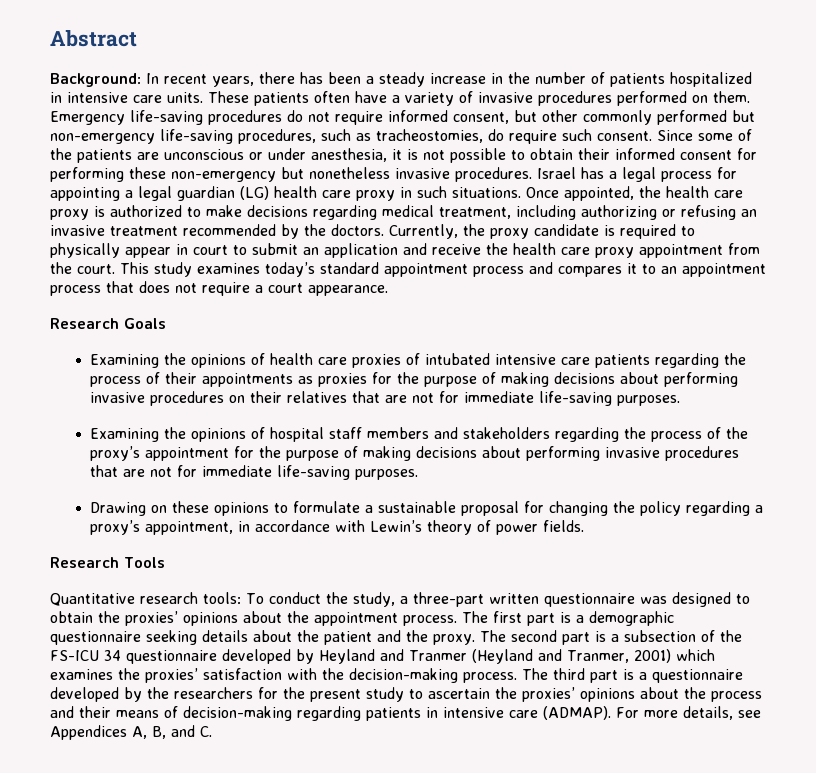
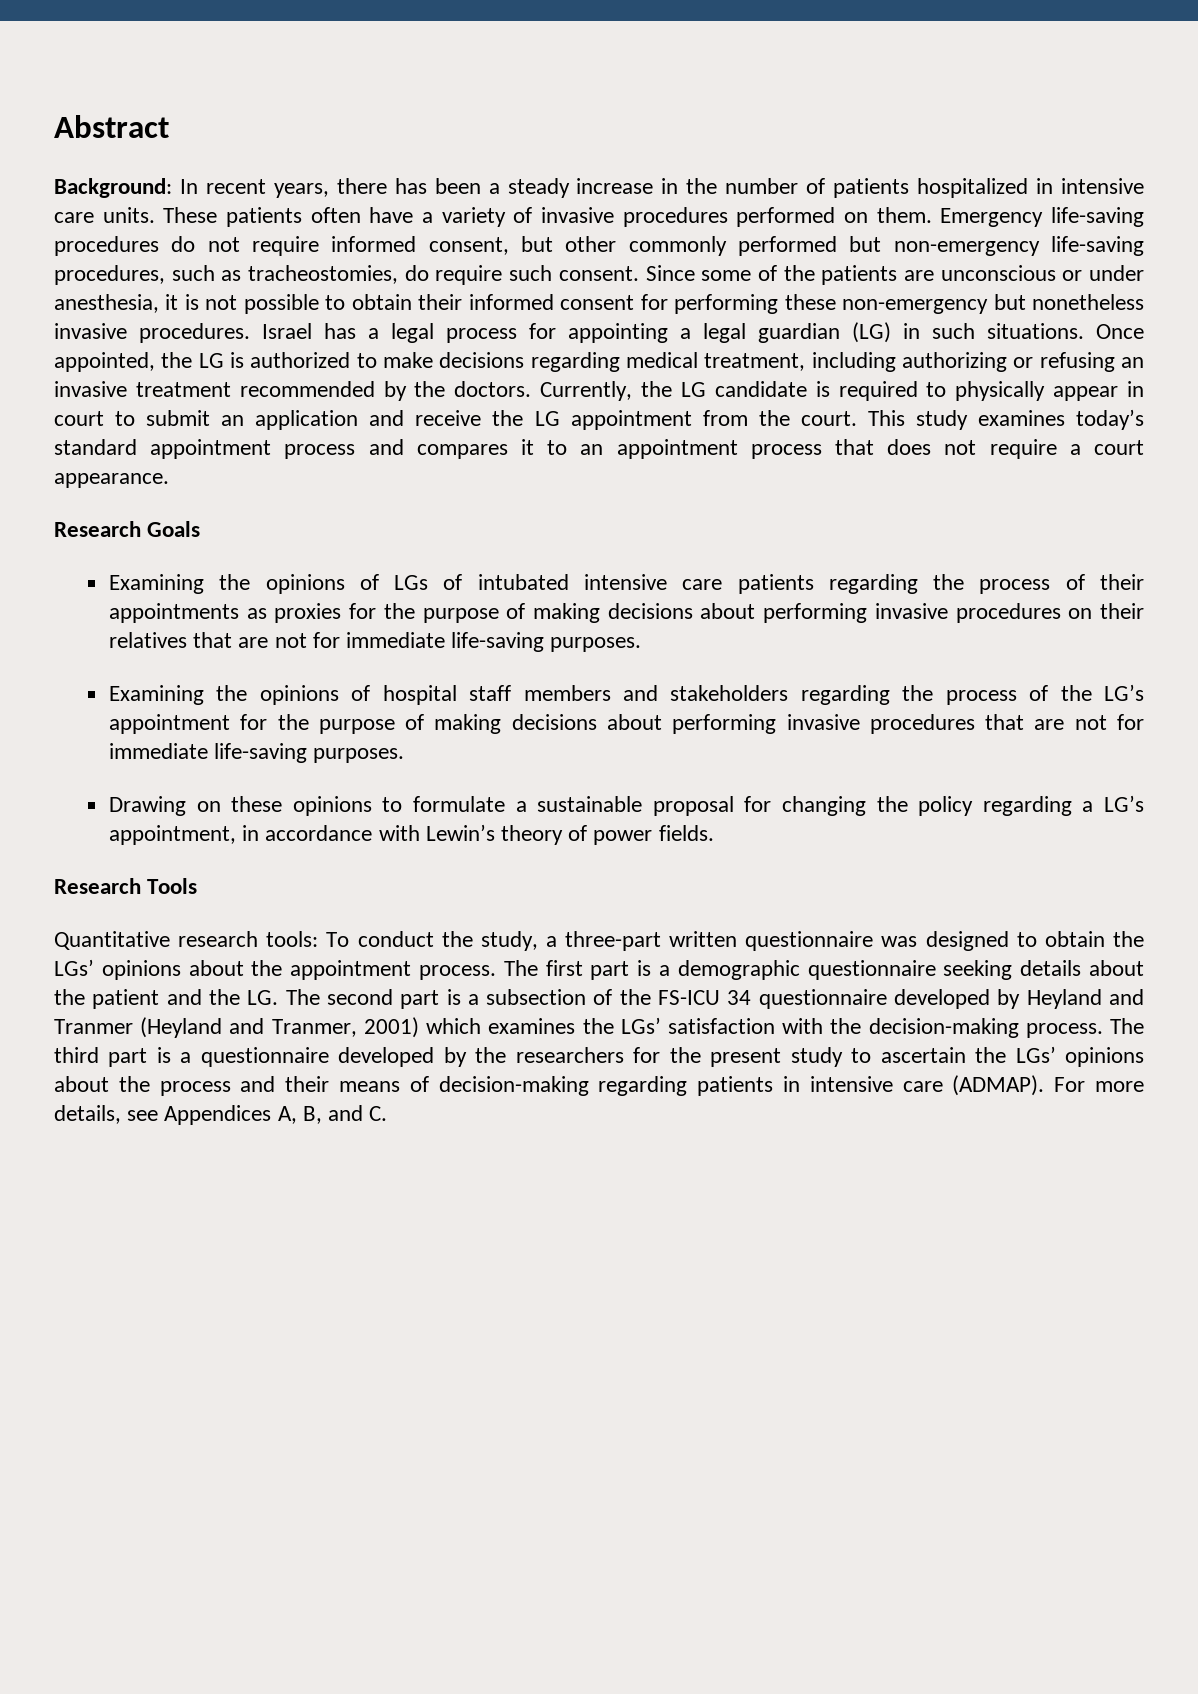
[274,186,395,201] health care proxy -> (891, 332) none
[666,186,743,198] [50,209,89,220] health care proxy -> [198,353,224,368] LG
[490,228,529,239] proxy -> [680,382,706,397] LG
[513,243,634,258] health care proxy -> [534,411,560,426] LG
[270,353,402,368] health care proxies -> [394,575,429,590] LGs
[90,446,141,461] proxy’s -> [1104,684,1145,701] LG’s
[90,520,141,535] proxy’s -> [1104,795,1144,812] LG’s
[125,611,178,626] proxies’ -> [54,959,94,976] LGs’
[433,634,475,645] proxy. -> [247,990,279,1005] LG.
[145,668,198,683] proxies’ -> [620,1017,661,1034] LGs’
[522,687,575,702] proxies’ -> [1015,1046,1056,1063] LGs’

